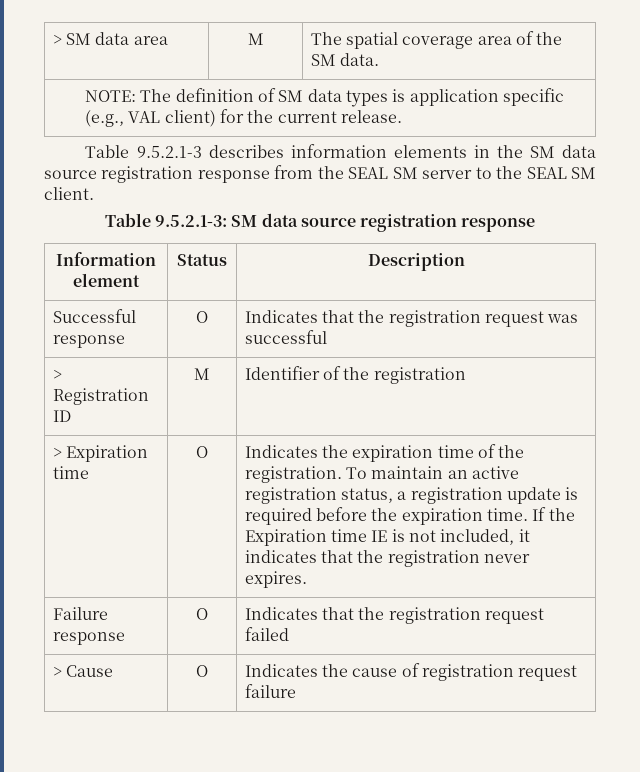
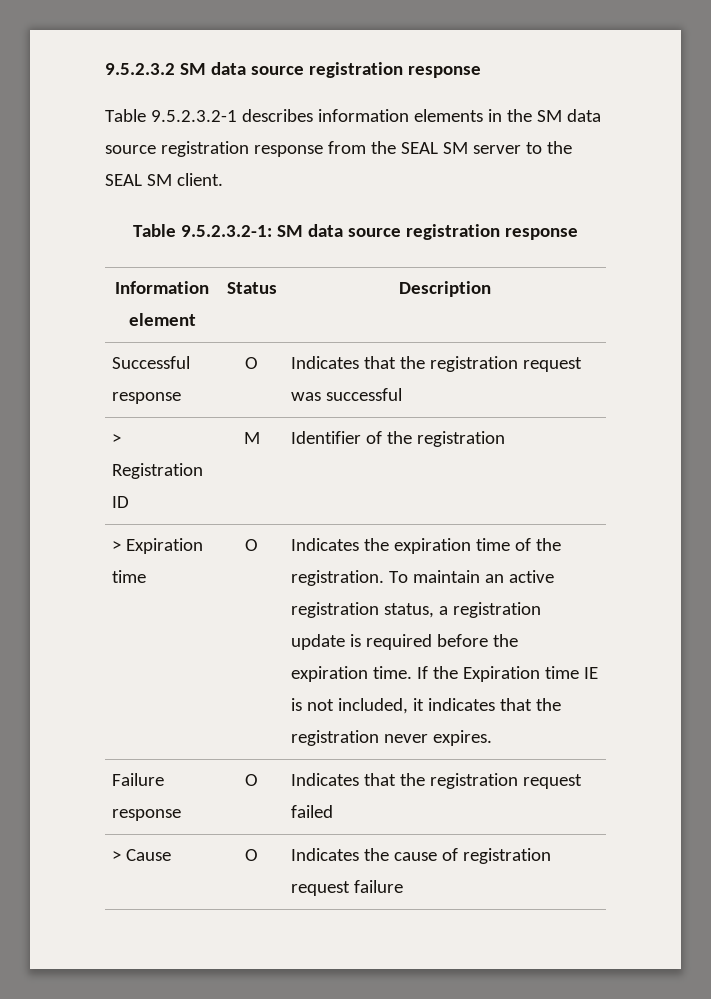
[52,32,168,45] [247,33,264,45] [310,31,563,49] [310,53,380,66] [85,88,565,107] [85,109,403,127] [85,145,202,158] > SM data area | M | The spatial coverage area of the SM data. // NOTE: The definition of SM data types is application specific (e.g., VAL client) for the current release. // Table 9.5.2.1-3 -> [105,62,481,78] [105,109,237,122] 9.5.2.3.2 SM data source registration response // Table 9.5.2.3.2-1
[154,215,227,227] 9.5.2.1-3: -> [181,225,273,237] 9.5.2.3.2-1:

